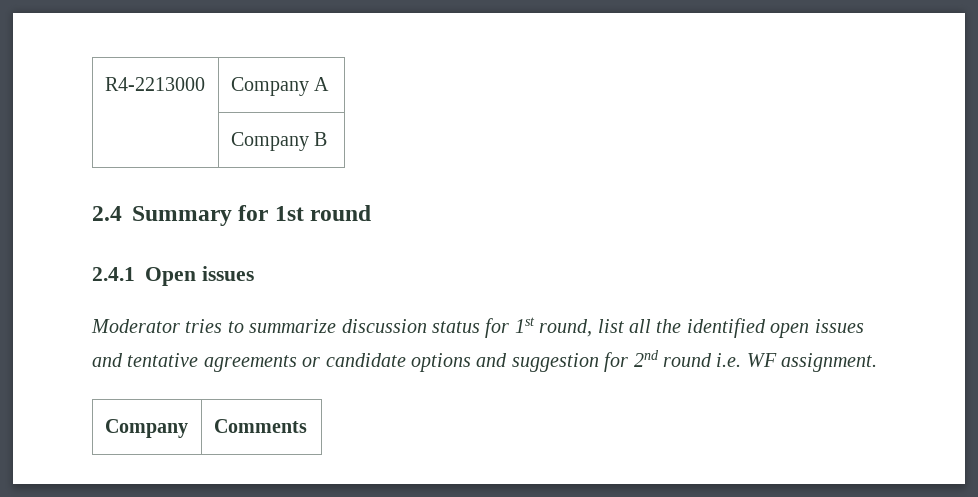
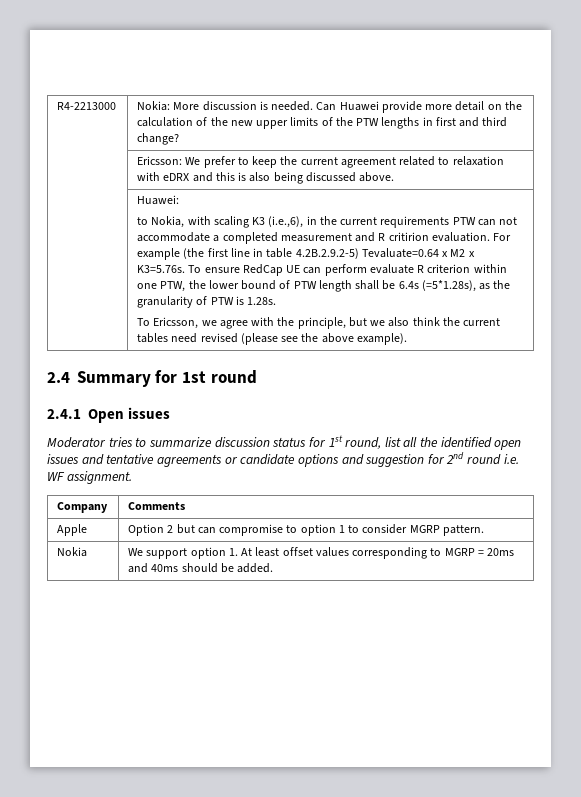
[230,77,330,96] [230,132,328,151] Company A // | Company B -> [137,101,522,113] [137,117,508,129] [137,133,180,145] [137,156,504,168] [137,172,395,184] [137,195,180,205] [137,216,518,228] [137,232,512,244] [137,248,475,260] [137,264,507,276] [137,280,511,292] [137,296,277,308] [137,317,501,329] [137,333,407,345] Nokia: More discussion is needed. Can Huawei provide more detail on the calculation of the new upper limits of the PTW lengths in first and third change? // | Ericsson: We prefer to keep the current agreement related to relaxation with eDRX and this is also being discussed above. // | Huawei: // to Nokia, with scaling K3 (i.e.,6), in the current requirements PTW can not accommodate a completed measurement and R critirion evaluation. For example (the first line in table 4.2B.2.9.2-5) Tevaluate=0.64 x M2 x K3=5.76s. To ensure RedCap UE can perform evaluate R criterion within one PTW, the lower bound of PTW length shall be 6.4s (=5*1.28s), as the granularity of PTW is 1.28s. // To Ericsson, we agree with the principle, but we also think the current tables need revised (please see the above example).
(307, 426) none -> [57,524,88,536] [128,524,484,536] [57,547,88,557] [128,547,515,559] [128,563,274,573] // Apple | Option 2 but can compromise to option 1 to consider MGRP pattern. // Nokia | We support option 1. At least offset values corresponding to MGRP = 20ms and 40ms should be added.

